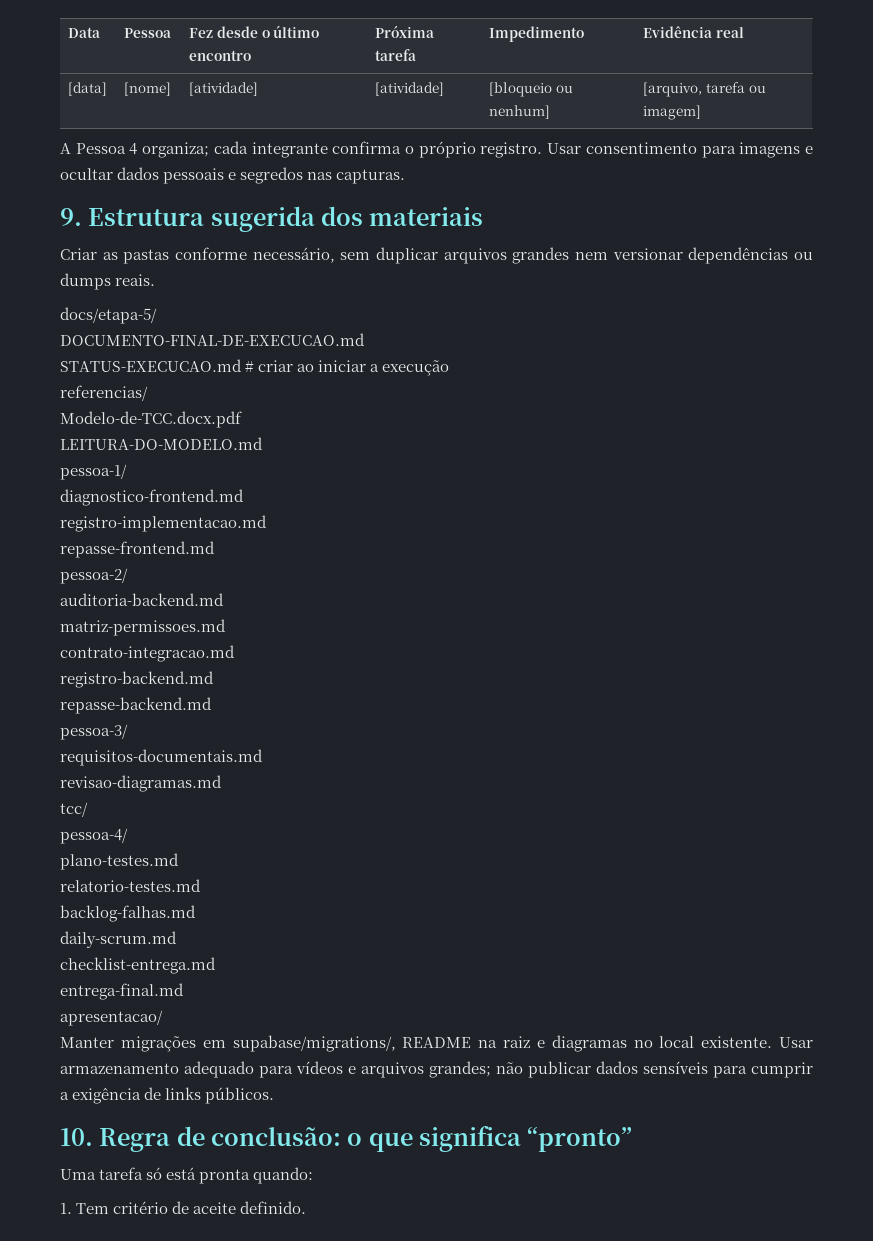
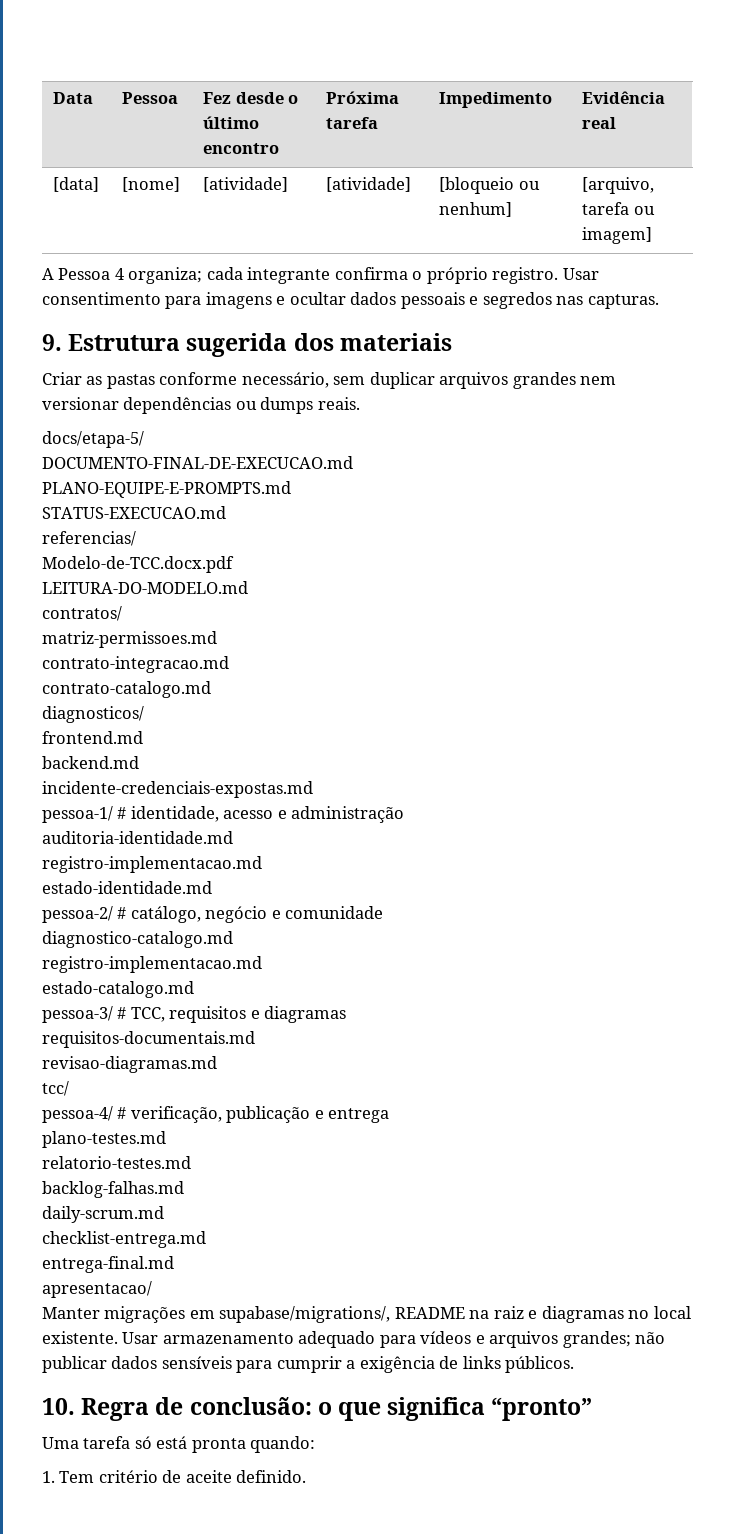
(365, 339) none -> [42,481,291,498] // PLANO-EQUIPE-E-PROMPTS.md
[245,360,450,376] [60,385,148,401] [60,411,242,428] [60,437,263,450] [60,464,127,480] [60,489,244,506] [60,515,267,532] [60,541,215,558] [60,568,128,584] [60,593,224,606] [60,619,226,636] [60,645,235,662] [60,671,214,688] [60,697,212,714] [60,724,128,740] # criar ao iniciar a execução // referencias/ // Modelo-de-TCC.docx.pdf // LEITURA-DO-MODELO.md // pessoa-1/ // diagnostico-frontend.md // registro-implementacao.md // repasse-frontend.md // pessoa-2/ // auditoria-backend.md // matriz-permissoes.md // contrato-integracao.md // registro-backend.md // repasse-backend.md // pessoa-3/ -> [42,531,136,546] [42,556,234,573] [42,581,248,594] [42,606,122,621] [42,631,217,648] [42,656,229,673] [42,681,211,698] [42,706,144,723] [42,731,143,744] [42,756,139,769] [42,781,313,798] [42,806,405,823] [42,831,233,844] [42,856,262,873] [42,881,212,894] [42,906,384,923] [42,931,233,948] [42,956,262,973] [42,981,194,998] [42,1006,347,1023] // referencias/ // Modelo-de-TCC.docx.pdf // LEITURA-DO-MODELO.md // contratos/ // matriz-permissoes.md // contrato-integracao.md // contrato-catalogo.md // diagnosticos/ // frontend.md // backend.md // incidente-credenciais-expostas.md // pessoa-1/ # identidade, acesso e administração // auditoria-identidade.md // registro-implementacao.md // estado-identidade.md // pessoa-2/ # catálogo, negócio e comunidade // diagnostico-catalogo.md // registro-implementacao.md // estado-catalogo.md // pessoa-3/ # TCC, requisitos e diagramas
(128, 836) none -> [117,1106,390,1123] # verificação, publicação e entrega

